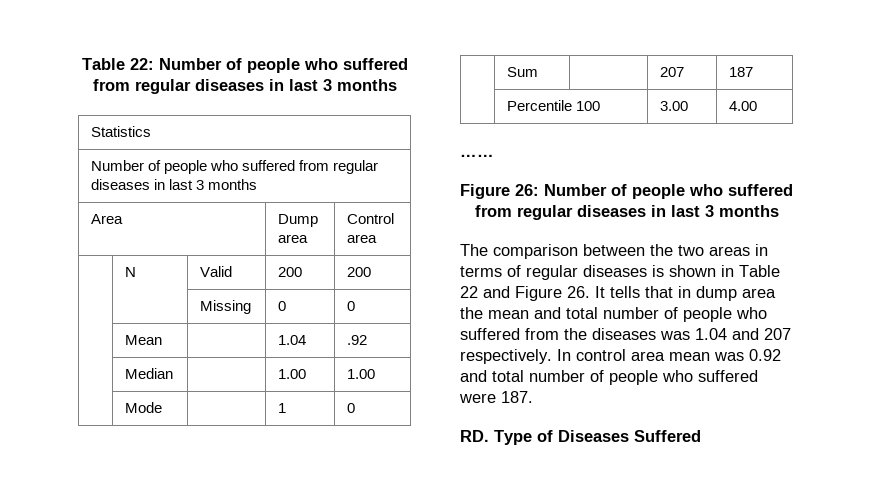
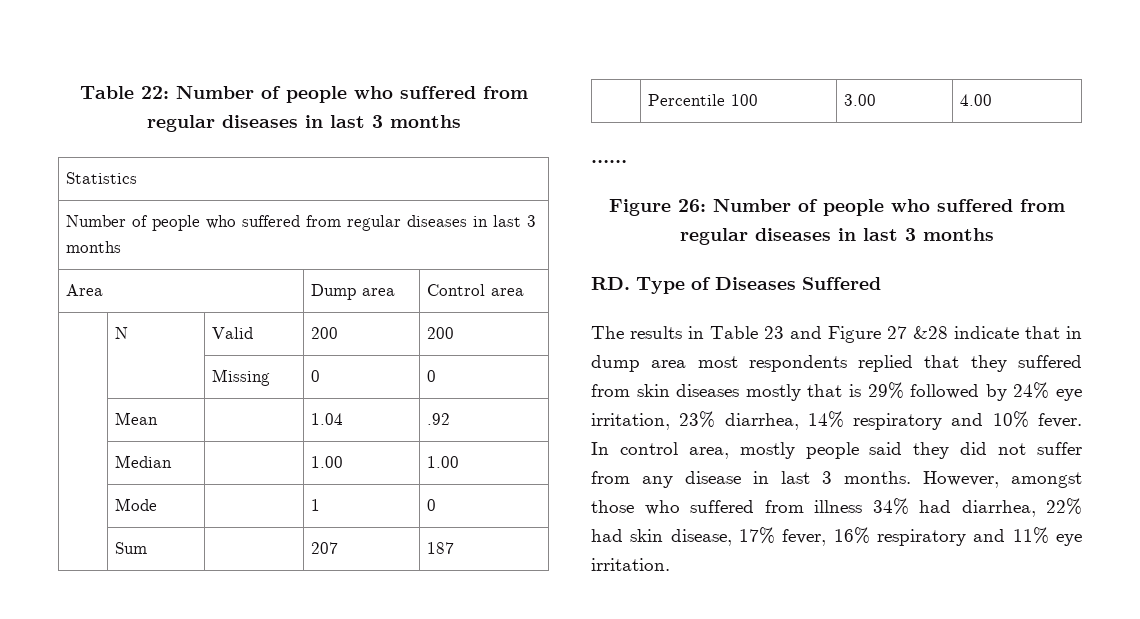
[460,244,768,259] [460,265,780,280] [460,286,776,301] [460,307,767,322] [460,328,791,340] [460,349,781,364] [460,370,758,385] [459,391,533,403] // The comparison between the two areas in terms of regular diseases is shown in Table 22 and Figure 26. It tells that in dump area the mean and total number of people who suffered from the diseases was 1.04 and 207 respectively. In control area mean was 0.92 and total number of people who suffered were 187. -> (994, 234) none
(701, 436) none -> [591,326,1082,343] [591,355,1082,372] [591,382,1082,401] [591,411,1082,430] [591,442,1082,459] [591,471,1082,488] [591,498,1082,517] [591,527,1082,546] [591,558,670,571] // The results in Table 23 and Figure 27 &28 indicate that in dump area most respondents replied that they suffered from skin diseases mostly that is 29% followed by 24% eye irritation, 23% diarrhea, 14% respiratory and 10% fever. In control area, mostly people said they did not suffer from any disease in last 3 months. However, amongst those who suffered from illness 34% had diarrhea, 22% had skin disease, 17% fever, 16% respiratory and 11% eye irritation.

